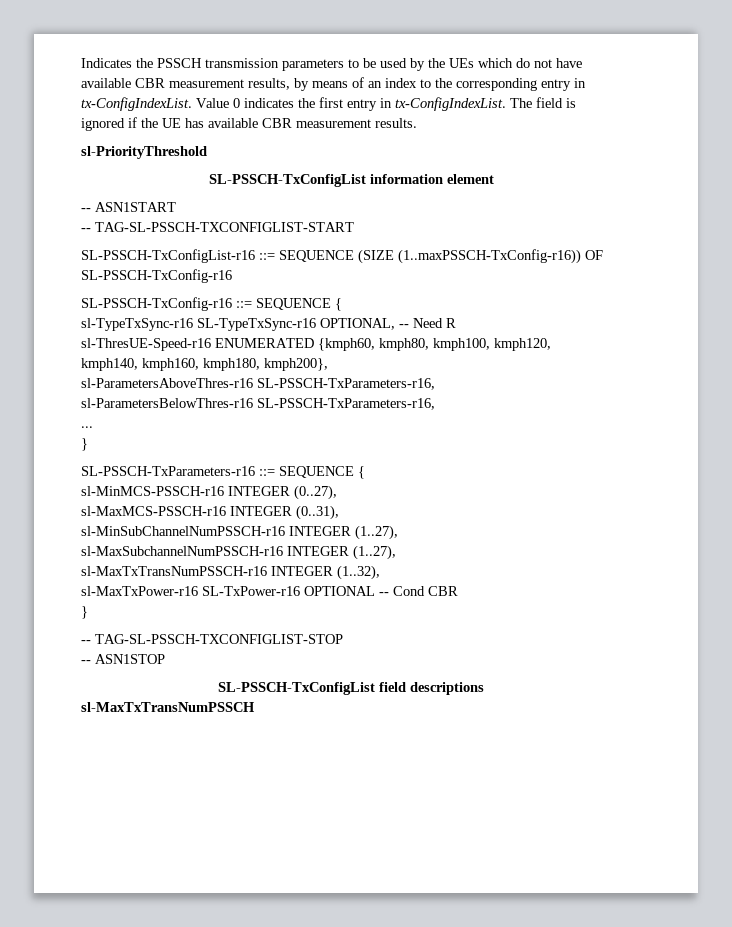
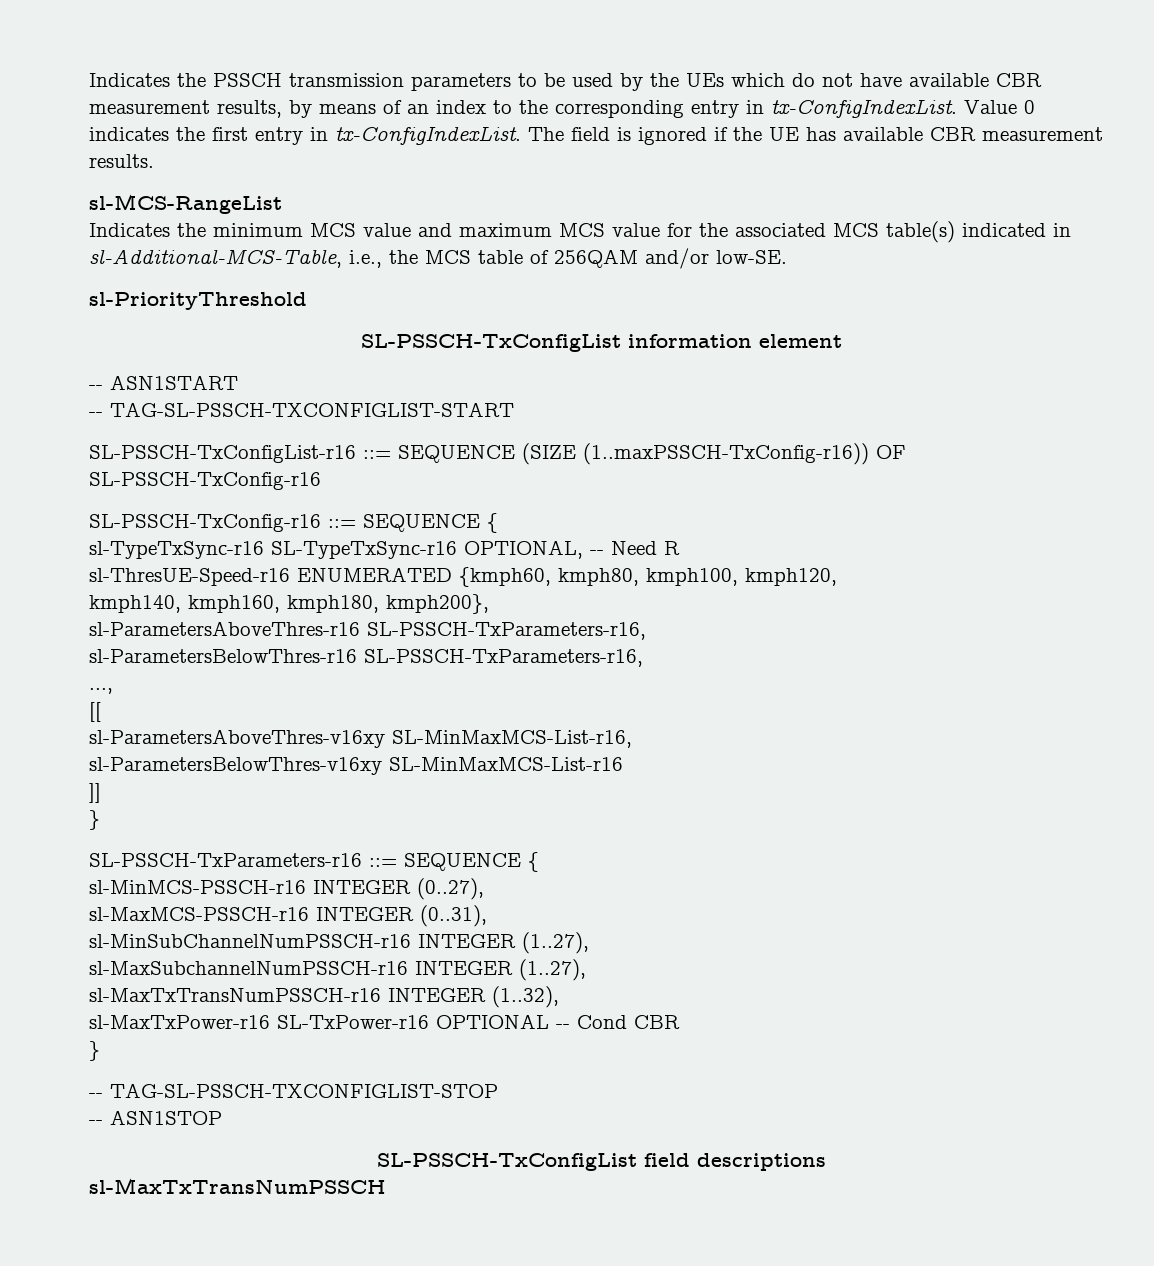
(417, 123) none -> [89,194,282,214] [89,221,1071,243] [89,248,787,269] // sl-MCS-RangeList // Indicates the minimum MCS value and maximum MCS value for the associated MCS table(s) indicated in sl-Additional-MCS-Table, i.e., the MCS table of 256QAM and/or low-SE.
[81,426,93,428] ... -> [89,688,113,694] [89,702,101,722] [89,729,632,748] [89,757,623,775] [89,783,101,803] ..., // [[ // sl-ParametersAboveThres-v16xy SL-MinMaxMCS-List-r16, // sl-ParametersBelowThres-v16xy SL-MinMaxMCS-List-r16 // ]]

